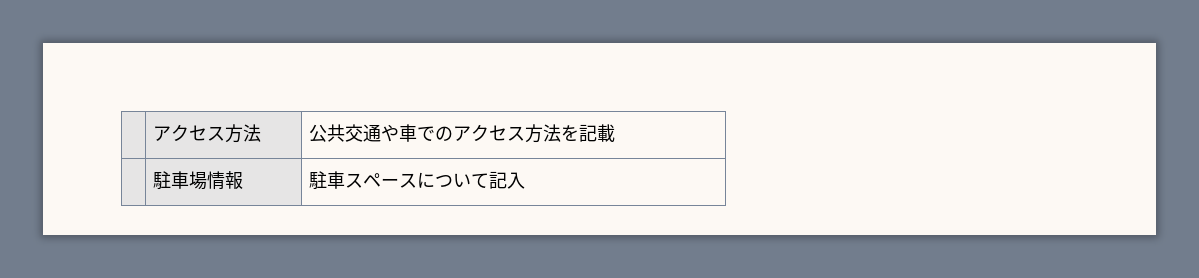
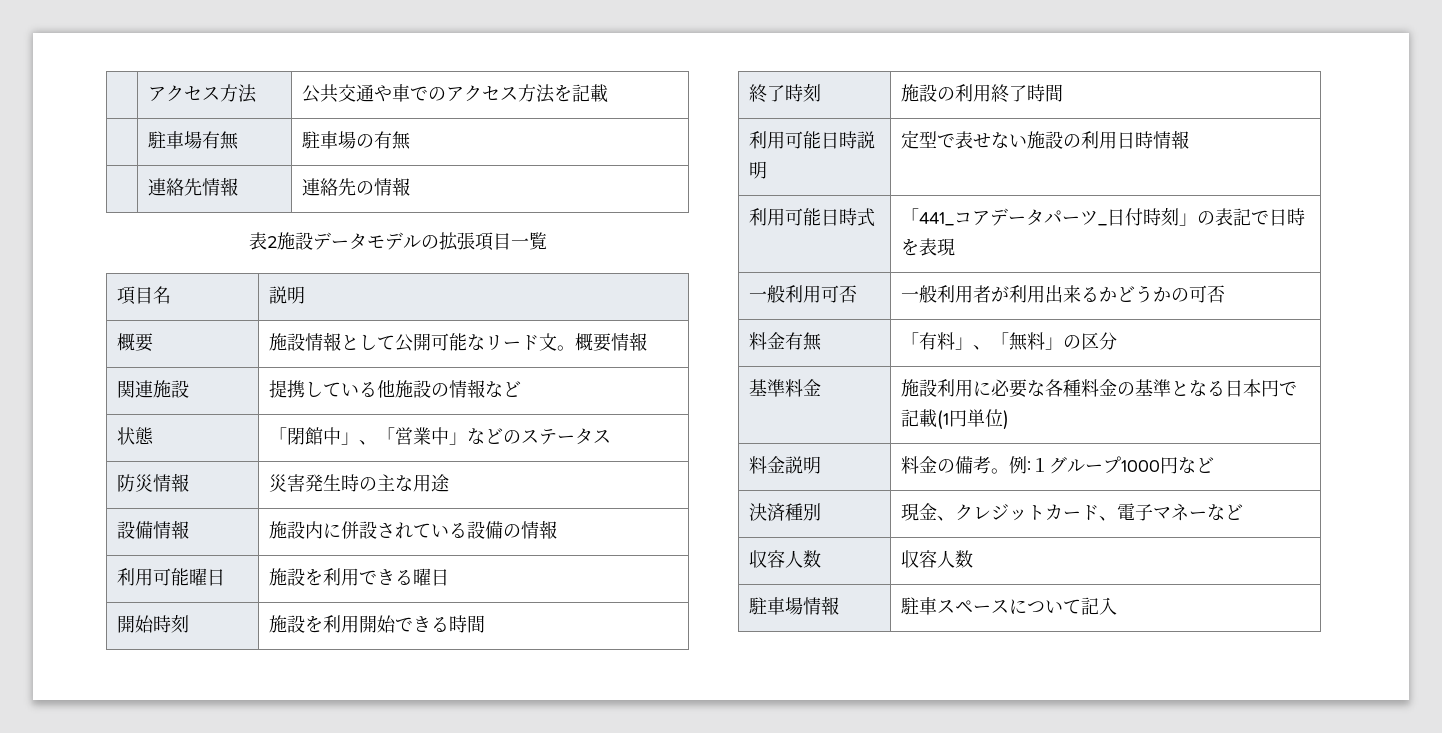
(207, 180) none -> [202,131,240,150] [301,131,412,150] [148,177,239,196] [302,177,411,196] [248,232,547,251] [117,286,172,305] [269,286,306,304] [117,333,154,352] [269,332,648,352] [117,380,190,398] [269,379,522,398] [117,427,155,445] [269,427,612,445] [117,473,190,492] [269,474,450,492] [117,520,190,539] [269,520,558,539] [117,568,226,586] [269,568,450,586] [117,614,190,633] [269,615,486,633] [749,83,822,103] [901,84,1064,103] [749,131,876,149] [749,161,768,179] [901,130,1190,149] [749,208,876,227] [901,207,1306,226] [901,238,956,256] [749,285,858,303] [901,285,1226,303] [749,332,823,351] [901,332,1118,351] [749,379,822,397] [901,379,1298,398] [901,409,1010,430] [749,456,822,474] [901,456,1215,474] [749,503,822,521] [901,503,1244,521] [749,550,822,568] [901,550,974,568] [748,597,804,615] 有無 | 駐車場の有無 // | 連絡先情報 | 連絡先の情報 // 表2施設データモデルの拡張項目一覧 // 項目名 | 説明 // 概要 | 施設情報として公開可能なリード文。概要情報 // 関連施設 | 提携している他施設の情報など // 状態 | 「閉館中」、「営業中」などのステータス // 防災情報 | 災害発生時の主な用途 // 設備情報 | 施設内に併設されている設備の情報 // 利用可能曜日 | 施設を利用できる曜日 // 開始時刻 | 施設を利用開始できる時間 // 終了時刻 | 施設の利用終了時間 // 利用可能日時説明 | 定型で表せない施設の利用日時情報 // 利用可能日時式 | 「441_コアデータパーツ_日付時刻」の表記で日時を表現 // 一般利用可否 | 一般利用者が利用出来るかどうかの可否 // 料金有無 | 「有料」、「無料」の区分 // 基準料金 | 施設利用に必要な各種料金の基準となる日本円で記載(1円単位) // 料金説明 | 料金の備考。例:１グループ1000円など // 決済種別 | 現金、クレジットカード、電子マネーなど // 収容人数 | 収容人数 // 駐車場

